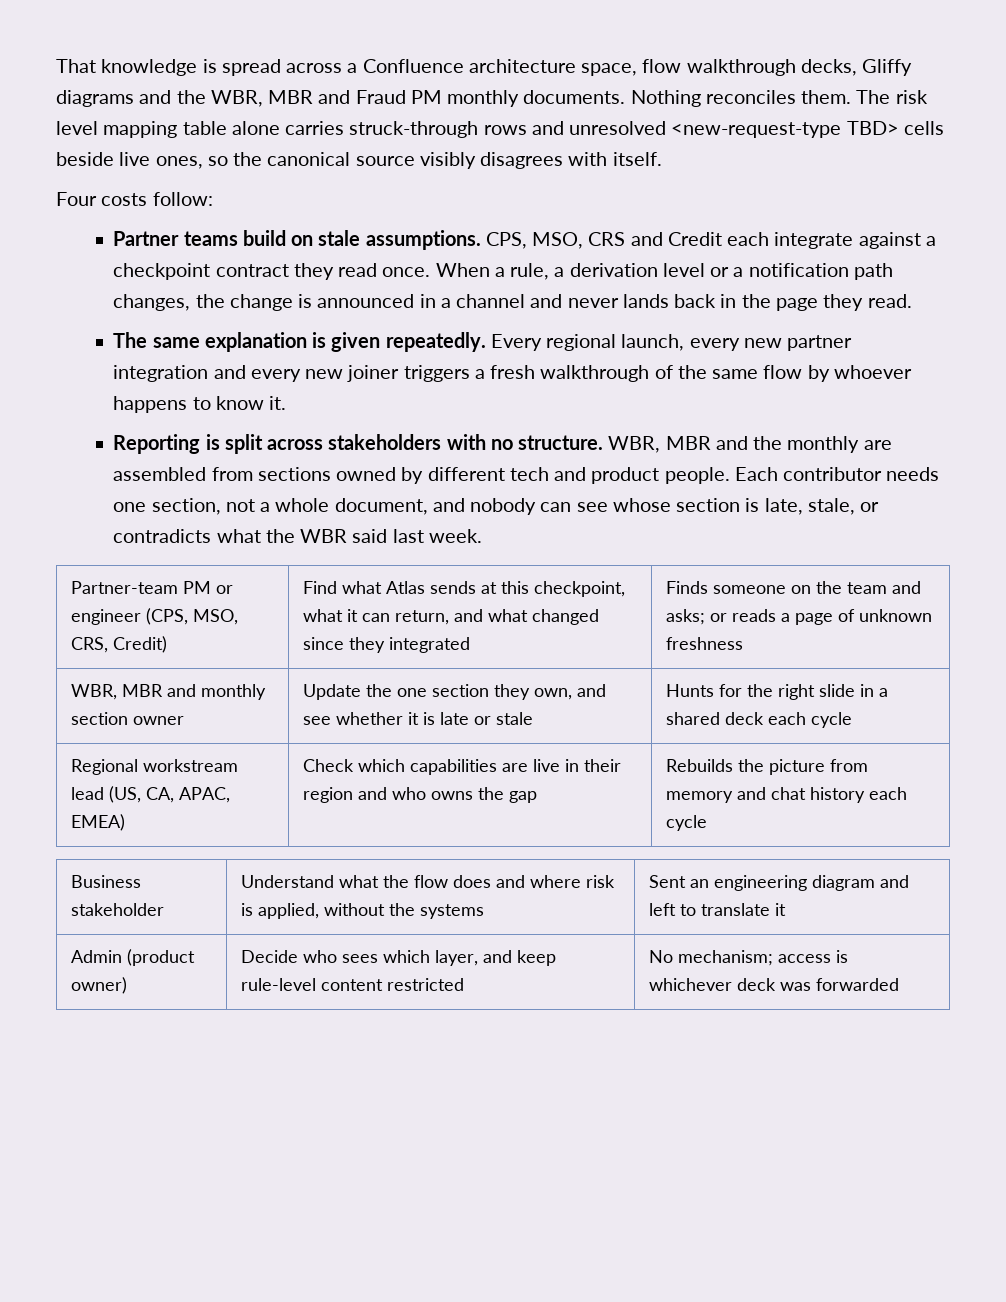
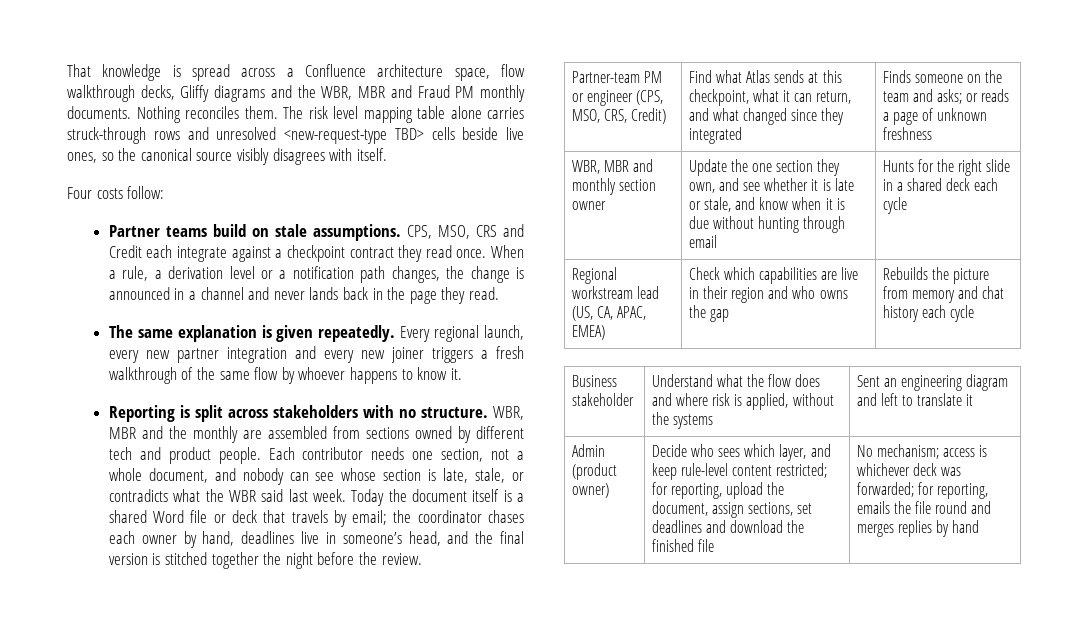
(482, 536) none -> [351,489,524,506] [108,510,524,527] [108,531,524,548] [108,552,422,569] Today the document itself is a shared Word file or deck that travels by email; the coordinator chases each owner by hand, deadlines live in someone’s head, and the final version is stitched together the night before the review.
[496,712,534,725] stale -> [703,197,845,212] [688,216,846,233] [688,235,717,248] stale, and know when it is due without hunting through email
[387,978,465,991] restricted -> [776,463,828,478] [651,482,785,499] [651,501,813,518] [651,520,805,533] [651,539,714,552] restricted; for reporting, upload the document, assign sections, set deadlines and download the finished file
[816,978,900,991] forwarded -> [856,482,989,499] [856,501,992,514] [856,520,980,537] forwarded; for reporting, emails the file round and merges replies by hand

